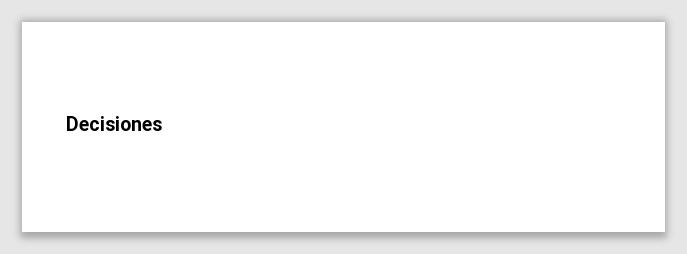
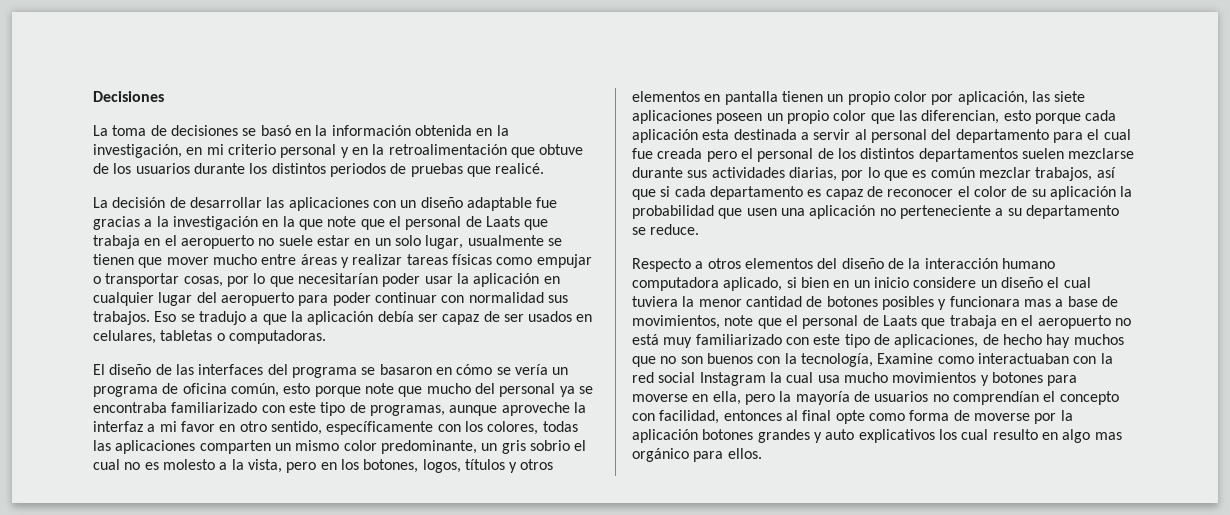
(162, 123) none -> [93,125,509,136] [93,144,584,158] [93,163,545,177] [93,197,558,211] [93,216,549,230] [93,235,562,249] [93,254,592,268] [93,273,560,287] [93,292,568,306] [93,311,593,325] [93,330,326,344] [93,364,569,378] [93,383,593,397] [93,402,586,416] [93,421,578,435] [93,440,587,454] [93,459,554,473] [632,91,1086,105] [632,110,1117,124] [632,129,1131,143] [632,148,1135,162] [632,167,1116,181] [632,186,1133,200] [632,205,1119,219] [632,224,700,235] [632,258,1055,272] [632,277,1091,291] [632,296,1118,310] [632,315,1131,329] [632,334,1124,348] [632,353,1113,367] [632,372,1078,386] [632,391,1119,405] [632,410,1073,424] [632,429,1122,443] [632,448,762,462] // La toma de decisiones se basó en la información obtenida en la investigación, en mi criterio personal y en la retroalimentación que obtuve de los usuarios durante los distintos periodos de pruebas que realicé. // La decisión de desarrollar las aplicaciones con un diseño adaptable fue gracias a la investigación en la que note que el personal de Laats que trabaja en el aeropuerto no suele estar en un solo lugar, usualmente se tienen que mover mucho entre áreas y realizar tareas físicas como empujar o transportar cosas, por lo que necesitarían poder usar la aplicación en cualquier lugar del aeropuerto para poder continuar con normalidad sus trabajos. Eso se tradujo a que la aplicación debía ser capaz de ser usados en celulares, tabletas o computadoras. // El diseño de las interfaces del programa se basaron en cómo se vería un programa de oficina común, esto porque note que mucho del personal ya se encontraba familiarizado con este tipo de programas, aunque aproveche la interfaz a mi favor en otro sentido, específicamente con los colores, todas las aplicaciones comparten un mismo color predominante, un gris sobrio el cual no es molesto a la vista, pero en los botones, logos, títulos y otros elementos en pantalla tienen un propio color por aplicación, las siete aplicaciones poseen un propio color que las diferencian, esto porque cada aplicación esta destinada a servir al personal del departamento para el cual fue creada pero el personal de los distintos departamentos suelen mezclarse durante sus actividades diarias, por lo que es común mezclar trabajos, así que si cada departamento es capaz de reconocer el color de su aplicación la probabilidad que usen una aplicación no perteneciente a su departamento se reduce. // Respecto a otros elementos del diseño de la interacción humano computadora aplicado, si bien en un inicio considere un diseño el cual tuviera la menor cantidad de botones posibles y funcionara mas a base de movimientos, note que el personal de Laats que trabaja en el aeropuerto no está muy familiarizado con este tipo de aplicaciones, de hecho hay muchos que no son buenos con la tecnología, Examine como interactuaban con la red social Instagram la cual usa mucho movimientos y botones para moverse en ella, pero la mayoría de usuarios no comprendían el concepto con facilidad, entonces al final opte como forma de moverse por la aplicación botones grandes y auto explicativos los cual resulto en algo mas orgánico para ellos.

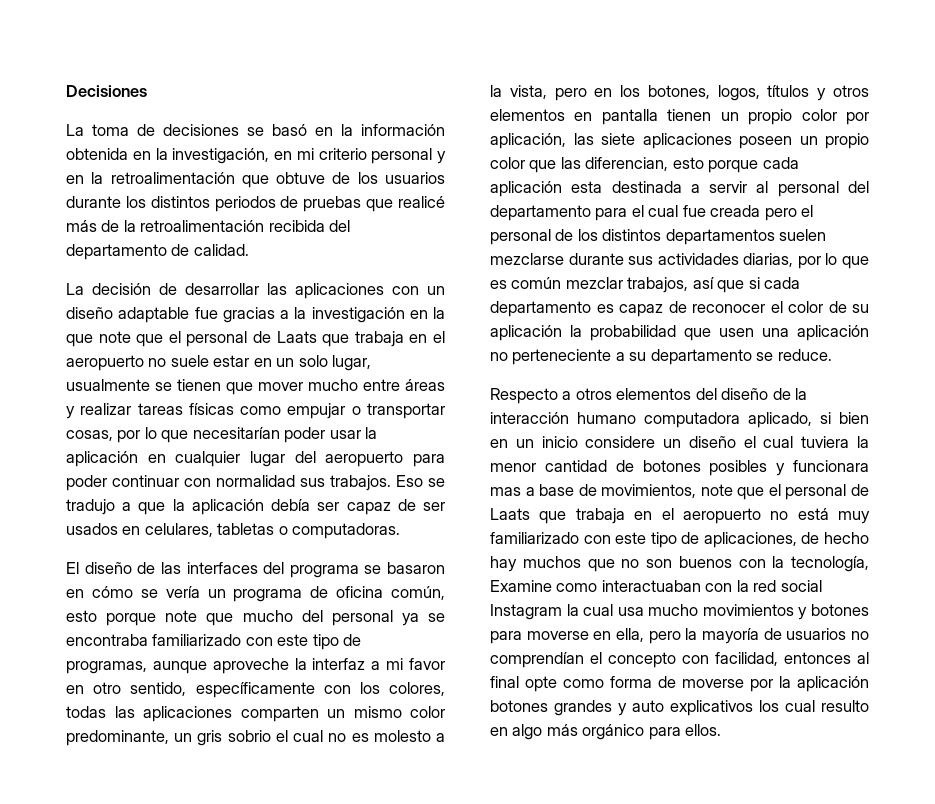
[495,163,545,174] realicé. -> [398,196,445,208] [66,220,351,232] [66,244,249,260] realicé más de la retroalimentación recibida del departamento de calidad.
[1094,432,1122,440] mas -> [546,724,578,736] más

